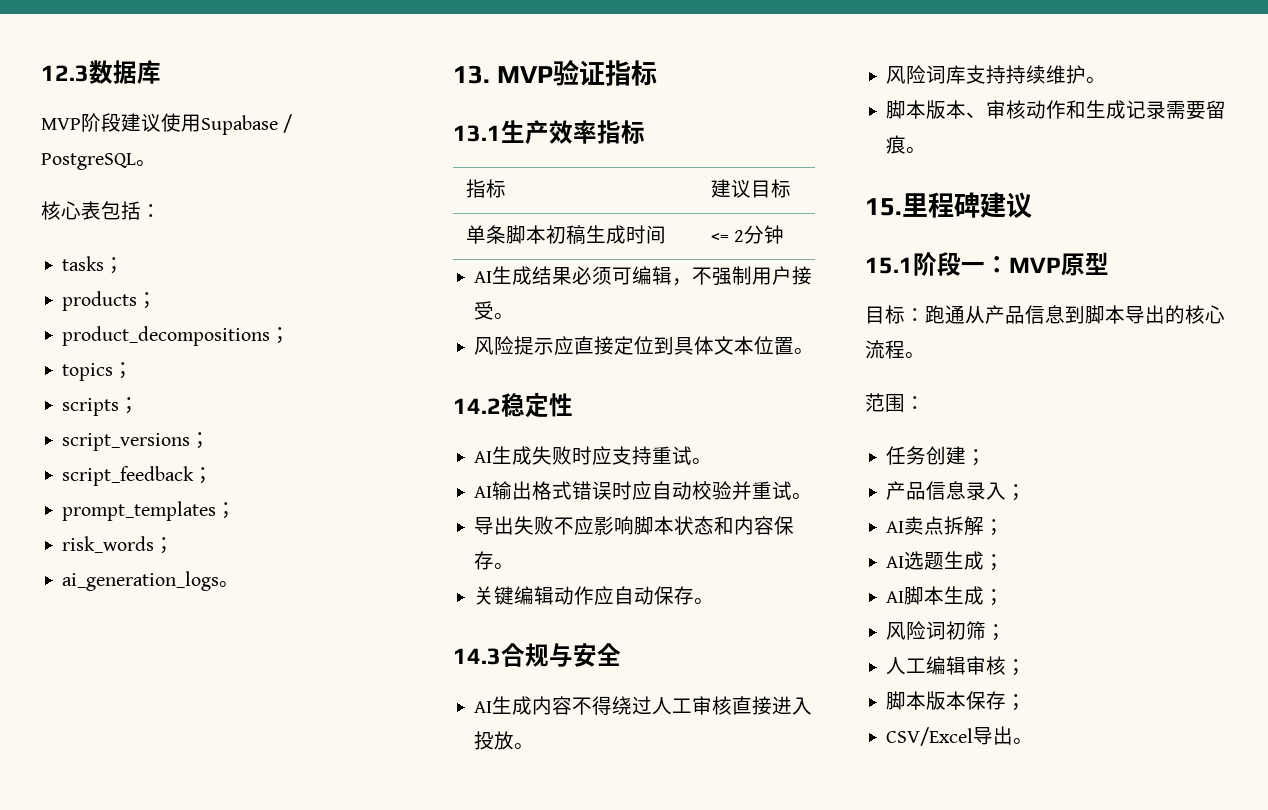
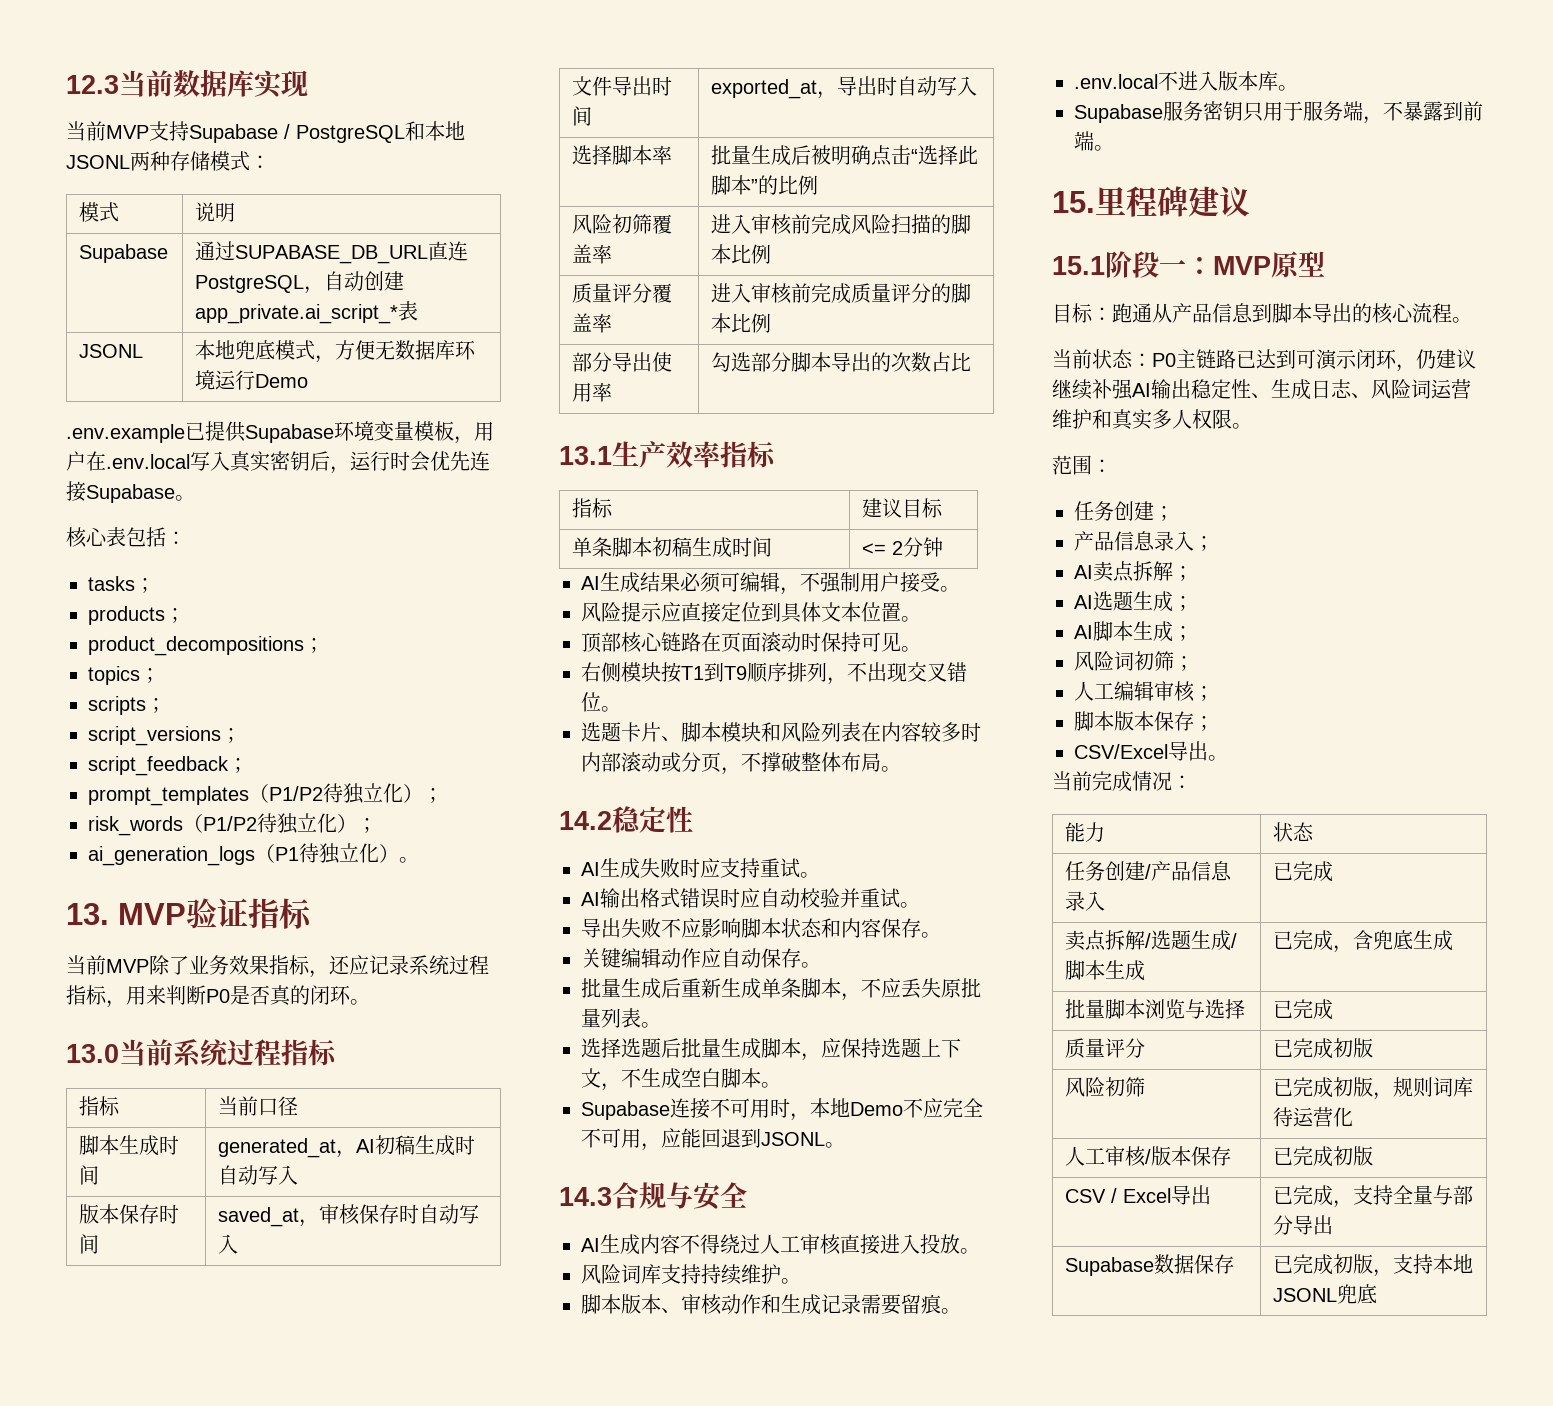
[89,60,161,84] [41,113,293,135] [41,153,136,170] 数据库 // MVP阶段建议使用Supabase / PostgreSQL -> [119,69,308,98] [66,121,465,143] [66,151,270,171] [79,202,120,222] [195,202,236,222] [79,244,169,263] [195,241,469,264] [195,271,405,294] [195,301,419,324] [79,344,144,358] [195,340,477,363] [195,370,309,390] [66,421,494,444] [66,451,490,474] [66,481,175,503] 当前数据库实现 // 当前MVP支持Supabase / PostgreSQL和本地JSONL两种存储模式： // 模式 | 说明 // Supabase | 通过SUPABASE_DB_URL直连PostgreSQL，自动创建app_private.ai_script_*表 // JSONL | 本地兜底模式，方便无数据库环境运行Demo // .env.example已提供Supabase环境变量模板，用户在.env.local写入真实密钥后，运行时会优先连接Supabase
[216,502,237,519] [62,536,175,554] [62,571,220,591] ； // risk_words； // ai_generation_logs -> [249,783,443,804] [88,813,377,836] [88,843,399,866] （P1/P2待独立化）； // risk_words（P1/P2待独立化）； // ai_generation_logs（P1待独立化）
(658, 73) none -> [66,955,489,978] [66,985,370,1008] [66,1039,337,1067] [79,1096,121,1116] [218,1096,299,1116] [79,1135,180,1156] [79,1165,100,1185] [218,1135,476,1158] [218,1165,299,1185] [79,1204,180,1224] [79,1234,100,1254] [218,1204,480,1227] [218,1234,239,1254] [572,76,673,96] [572,106,593,126] [711,76,978,99] [572,145,673,165] [711,145,979,166] [711,175,819,195] [572,214,673,234] [572,244,613,264] [711,214,972,235] [711,244,772,264] [572,283,673,303] [572,313,613,333] [711,283,972,304] [711,313,772,333] [572,352,673,372] [572,382,613,402] [711,352,972,372] // 当前MVP除了业务效果指标，还应记录系统过程指标，用来判断P0是否真的闭环。 // 13.0当前系统过程指标 // 指标 | 当前口径 // 脚本生成时间 | generated_at，AI初稿生成时自动写入 // 版本保存时间 | saved_at，审核保存时自动写入 // 文件导出时间 | exported_at，导出时自动写入 // 选择脚本率 | 批量生成后被明确点击“选择此脚本”的比例 // 风险初筛覆盖率 | 进入审核前完成风险扫描的脚本比例 // 质量评分覆盖率 | 进入审核前完成质量评分的脚本比例 // 部分导出使用率 | 勾选部分脚本导出的次数占比
(815, 351) none -> [581,632,921,653] [581,662,967,685] [581,692,621,712] [581,722,981,742] [581,752,901,775] // 顶部核心链路在页面滚动时保持可见。 // 右侧模块按T1到T9顺序排列，不出现交叉错位。 // 选题卡片、脚本模块和风险列表在内容较多时内部滚动或分页，不撑破整体布局。
(715, 601) none -> [581,978,981,1001] [581,1008,661,1028] [581,1038,961,1061] [581,1068,781,1091] [581,1098,983,1121] [581,1128,845,1151] // 批量生成后重新生成单条脚本，不应丢失原批量列表。 // 选择选题后批量生成脚本，应保持选题上下文，不生成空白脚本。 // Supabase连接不可用时，本地Demo不应完全不可用，应能回退到JSONL。
(927, 150) none -> [1074,71,1298,91] [1074,101,1483,124] [1074,131,1114,151] // .env.local不进入版本库。 // Supabase服务密钥只用于服务端，不暴露到前端。
(925, 355) none -> [1052,349,1476,372] [1052,379,1471,400] [1052,409,1252,430] // 当前状态：P0主链路已达到可演示闭环，仍建议继续补强AI输出稳定性、生成日志、风险词运营维护和真实多人权限。
(1034, 741) none -> [1052,771,1192,792] [1065,822,1106,842] [1273,822,1315,842] [1065,861,1233,881] [1065,891,1106,911] [1273,861,1334,882] [1065,930,1238,951] [1065,960,1146,981] [1273,930,1454,953] [1065,999,1246,1019] [1273,999,1334,1020] [1065,1038,1146,1058] [1273,1038,1374,1059] [1065,1077,1146,1097] [1273,1077,1474,1100] [1273,1107,1354,1127] [1065,1146,1232,1167] [1273,1146,1374,1167] [1065,1185,1212,1205] [1273,1185,1474,1208] [1273,1215,1334,1235] [1065,1254,1235,1276] [1273,1254,1474,1277] [1273,1284,1378,1304] // 当前完成情况： // 能力 | 状态 // 任务创建/产品信息录入 | 已完成 // 卖点拆解/选题生成/脚本生成 | 已完成，含兜底生成 // 批量脚本浏览与选择 | 已完成 // 质量评分 | 已完成初版 // 风险初筛 | 已完成初版，规则词库待运营化 // 人工审核/版本保存 | 已完成初版 // CSV / Excel导出 | 已完成，支持全量与部分导出 // Supabase数据保存 | 已完成初版，支持本地JSONL兜底

